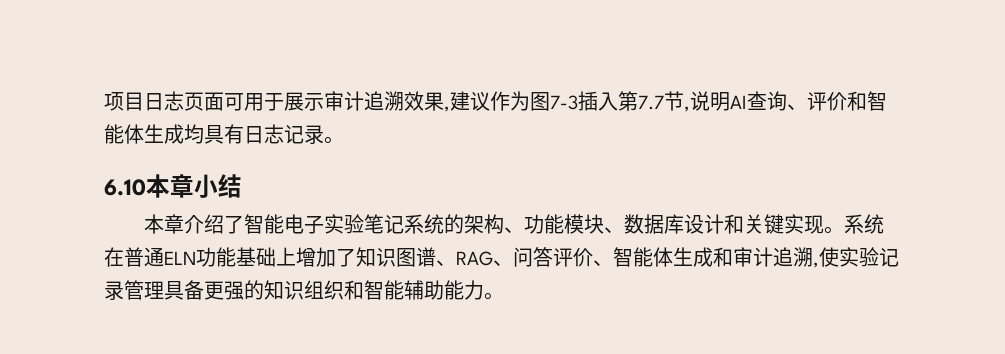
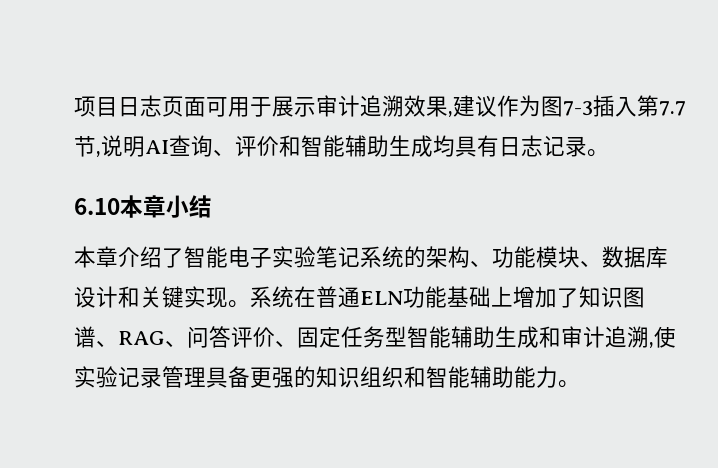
[124,124,144,144] 体 -> [345,135,389,157] 辅助
[613,247,673,267] 智能体 -> [297,326,495,348] 固定任务型智能辅助

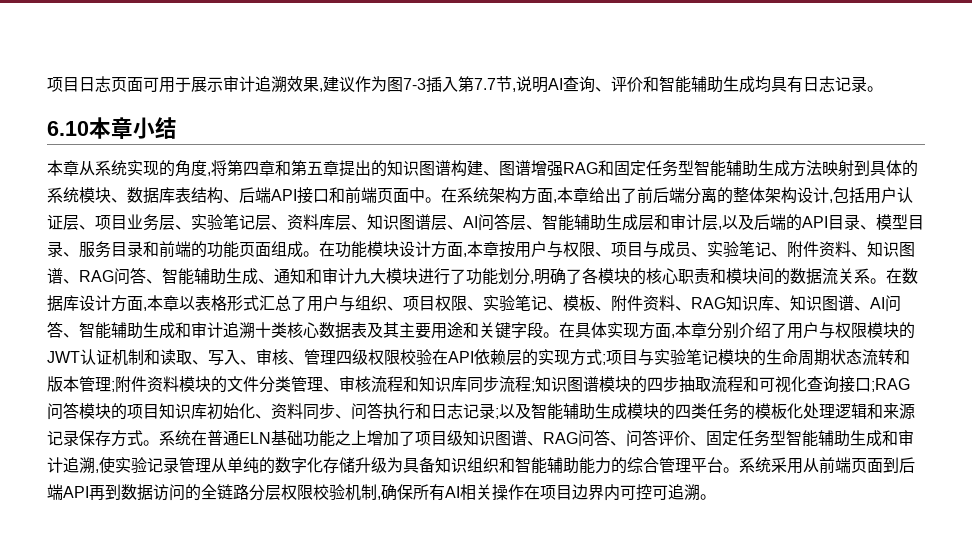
[118,246,668,268] [74,286,228,308] 介绍了智能电子实验笔记系统的架构、功能模块、数据库设计和关键实现 -> [79,160,918,177] [47,187,913,204] [47,214,924,231] [47,241,915,258] [47,268,918,285] [47,295,901,312] [47,322,915,339] [47,349,910,366] [47,376,910,393] [47,403,915,420] [47,430,143,447] 从系统实现的角度,将第四章和第五章提出的知识图谱构建、图谱增强RAG和固定任务型智能辅助生成方法映射到具体的系统模块、数据库表结构、后端API接口和前端页面中。在系统架构方面,本章给出了前后端分离的整体架构设计,包括用户认证层、项目业务层、实验笔记层、资料库层、知识图谱层、AI问答层、智能辅助生成层和审计层,以及后端的API目录、模型目录、服务目录和前端的功能页面组成。在功能模块设计方面,本章按用户与权限、项目与成员、实验笔记、附件资料、知识图谱、RAG问答、智能辅助生成、通知和审计九大模块进行了功能划分,明确了各模块的核心职责和模块间的数据流关系。在数据库设计方面,本章以表格形式汇总了用户与组织、项目权限、实验笔记、模板、附件资料、RAG知识库、知识图谱、AI问答、智能辅助生成和审计追溯十类核心数据表及其主要用途和关键字段。在具体实现方面,本章分别介绍了用户与权限模块的JWT认证机制和读取、写入、审核、管理四级权限校验在API依赖层的实现方式;项目与实验笔记模块的生命周期状态流转和版本管理;附件资料模块的文件分类管理、审核流程和知识库同步流程;知识图谱模块的四步抽取流程和可视化查询接口;RAG问答模块的项目知识库初始化、资料同步、问答执行和日志记录;以及智能辅助生成模块的四类任务的模板化处理逻辑和来源记录保存方式
[403,286,491,308] 功能基础 -> [271,430,351,447] 基础功能之
[579,286,645,308] [74,326,165,348] 知识图谱、RAG -> [415,430,610,447] 项目级知识图谱、RAG问答
[206,366,316,388] 具备更强的 -> [211,457,435,474] 从单纯的数字化存储升级为具备
(558, 377) none -> [611,457,915,474] [47,484,700,501] 的综合管理平台。系统采用从前端页面到后端API再到数据访问的全链路分层权限校验机制,确保所有AI相关操作在项目边界内可控可追溯

